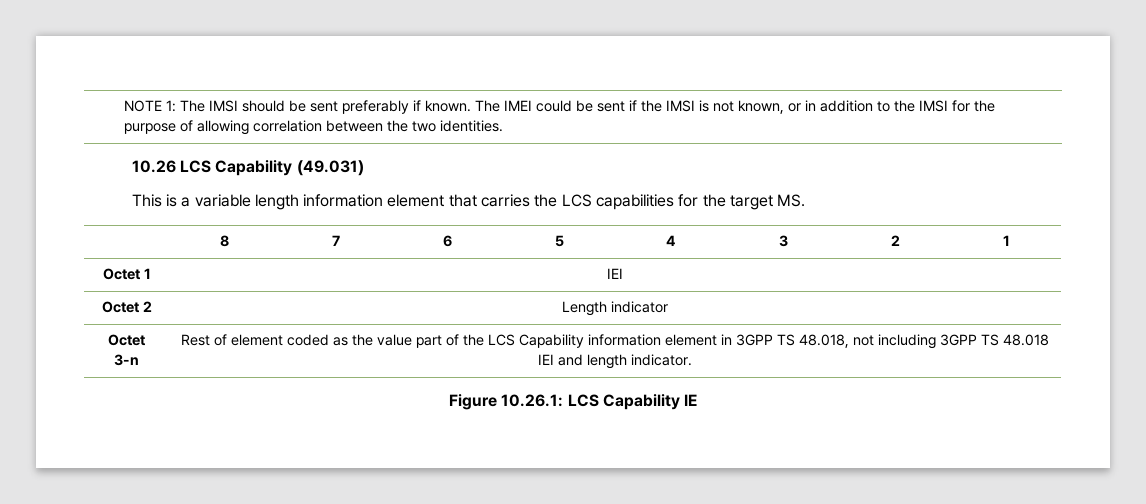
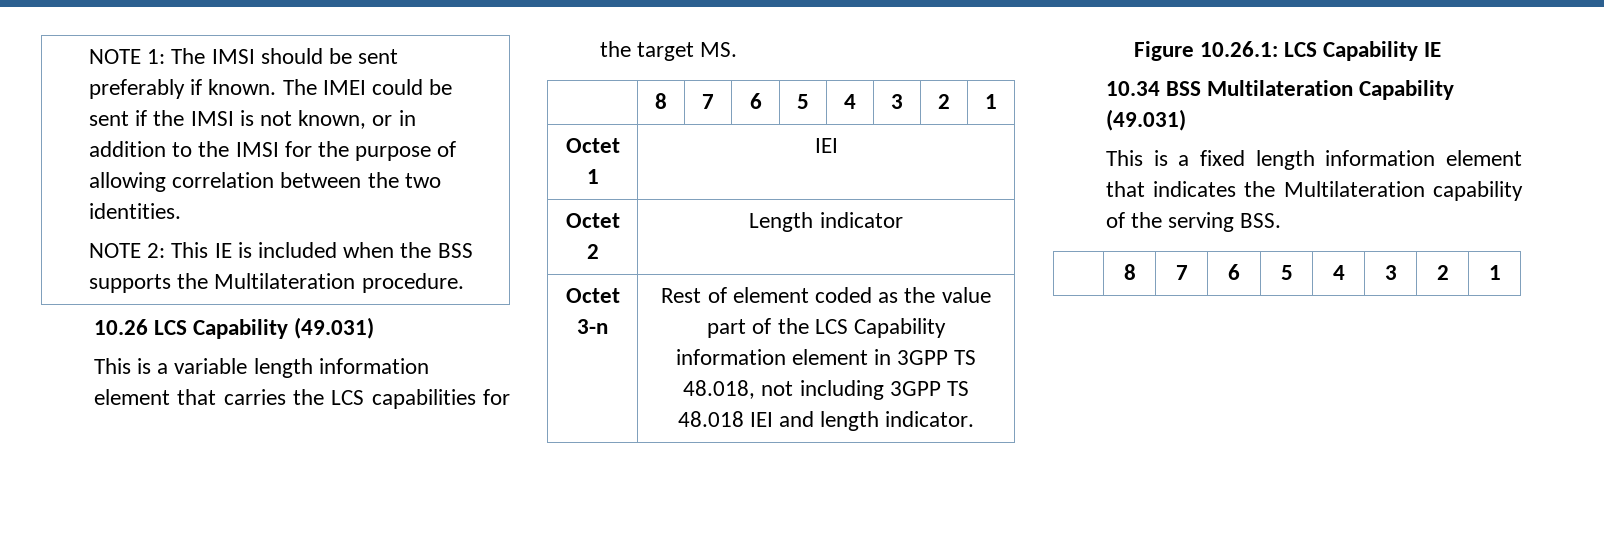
(504, 126) none -> [88,242,473,258] [88,273,464,293] // NOTE 2: This IE is included when the BSS supports the Multilateration procedure.
(698, 400) none -> [1105,80,1455,100] [1105,109,1186,131] [1105,150,1522,170] [1105,181,1523,201] [1105,212,1282,232] [1123,264,1136,280] [1175,265,1188,280] [1228,264,1240,280] [1280,265,1293,280] [1332,265,1345,280] [1384,265,1397,280] [1436,265,1449,280] [1488,265,1501,280] // 10.34 BSS Multilateration Capability (49.031) // This is a fixed length information element that indicates the Multilateration capability of the serving BSS. // | 8 | 7 | 6 | 5 | 4 | 3 | 2 | 1

